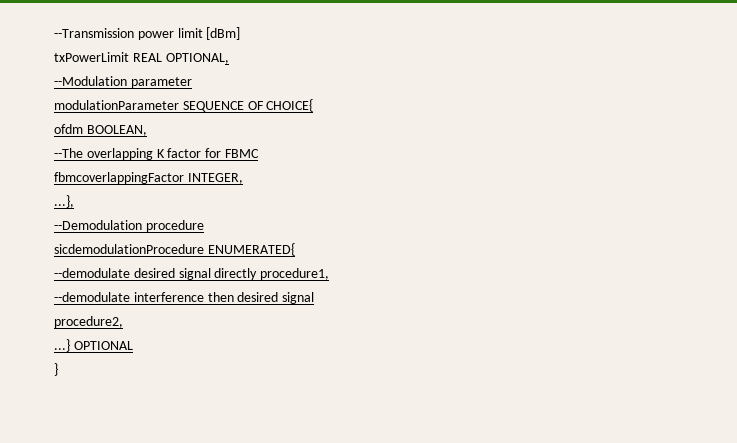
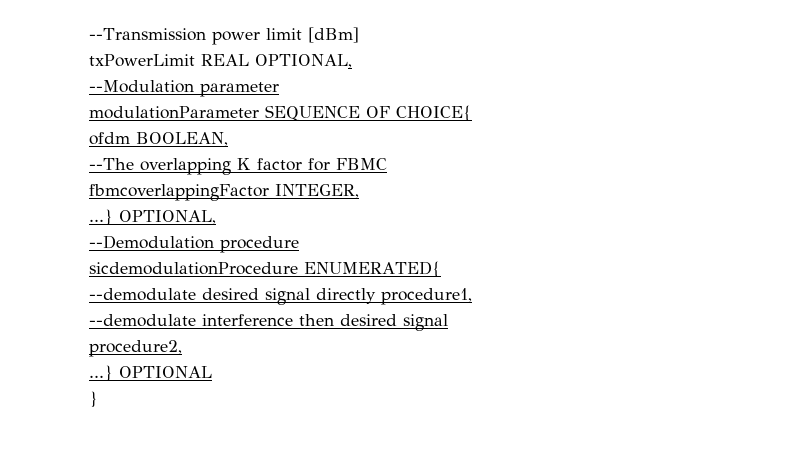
[54,195,74,208] ...}, -> [89,209,216,226] ...} OPTIONAL,

